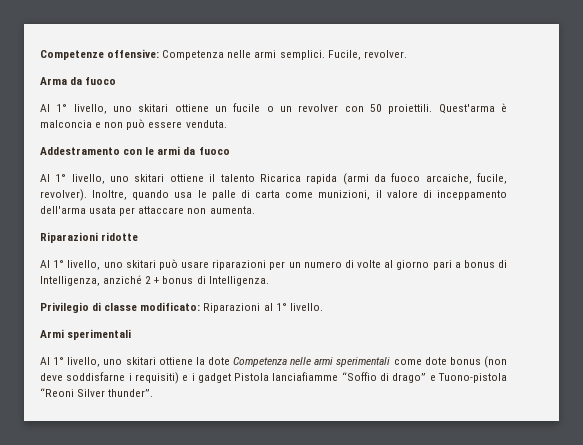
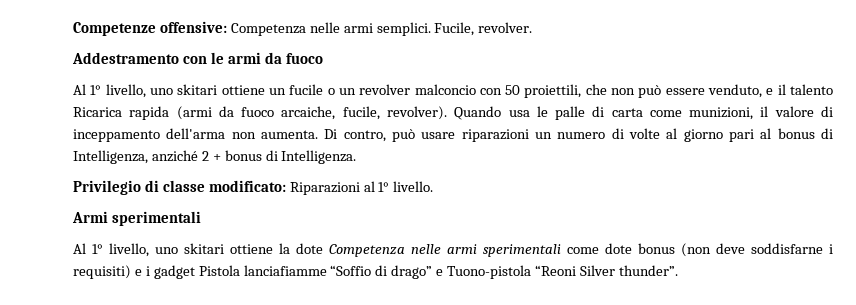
[40,77,67,85] Arma -> [72,52,261,64] Addestramento con le armi
(339, 108) none -> [414,84,476,95] malconcio
[388,103,507,114] [40,119,227,130] [40,146,230,155] [40,174,204,184] proiettili. Quest'arma è malconcia e non può essere venduta. // Addestramento con le armi da fuoco // Al 1° livello, uno skitari ottiene -> [524,84,774,98] proiettili, che non può essere venduto, e
[92,190,170,200] Inoltre, quando -> [454,106,502,120] Quando
[89,206,185,216] usata per attaccare -> (226, 133) none
[40,232,139,243] [40,260,156,270] // Riparazioni ridotte // Al 1° livello, uno skitari -> [324,129,386,142] Di contro,
[269,261,286,270] per -> (529, 135) none
[454,262,461,268] a -> [760,128,772,139] al

